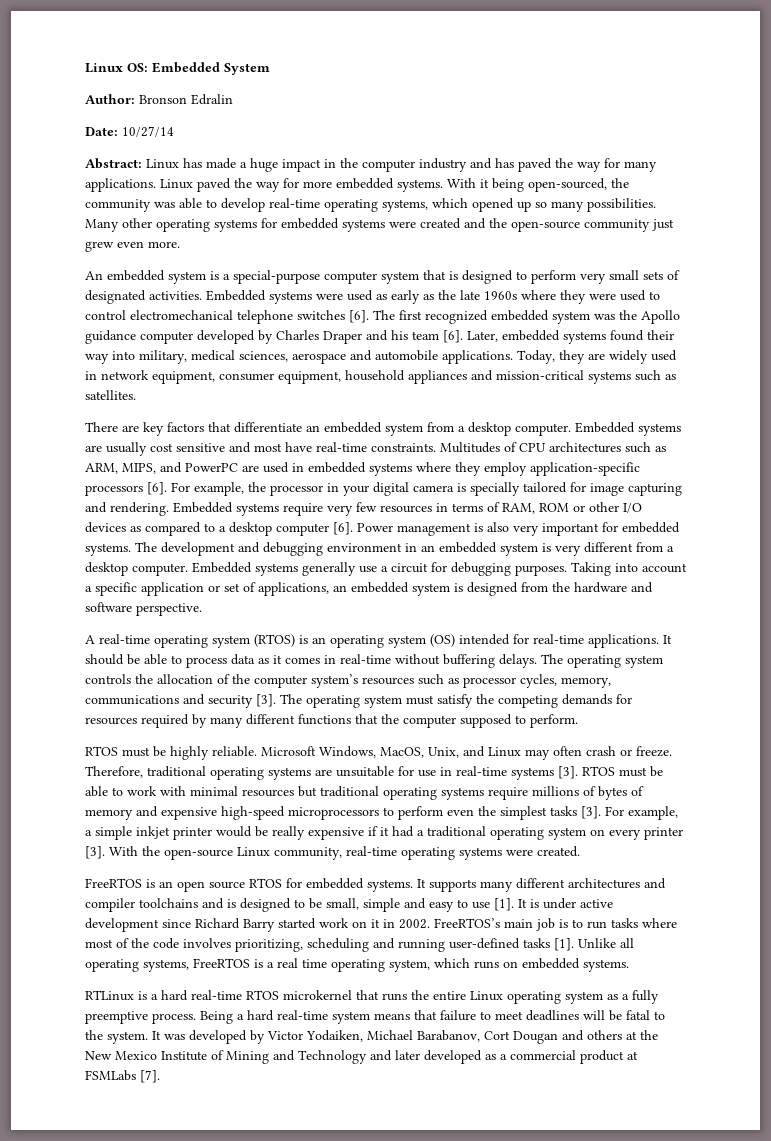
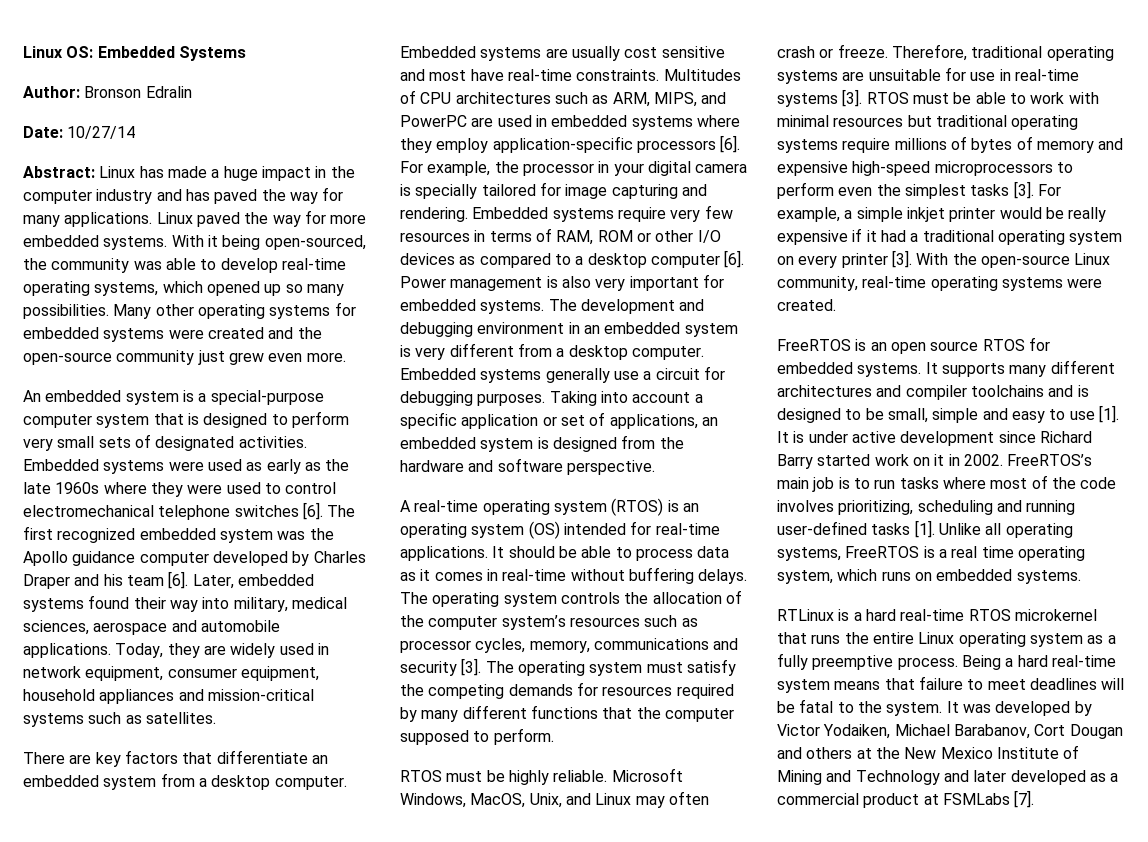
[224,63,270,75] System -> [178,46,246,61] Systems

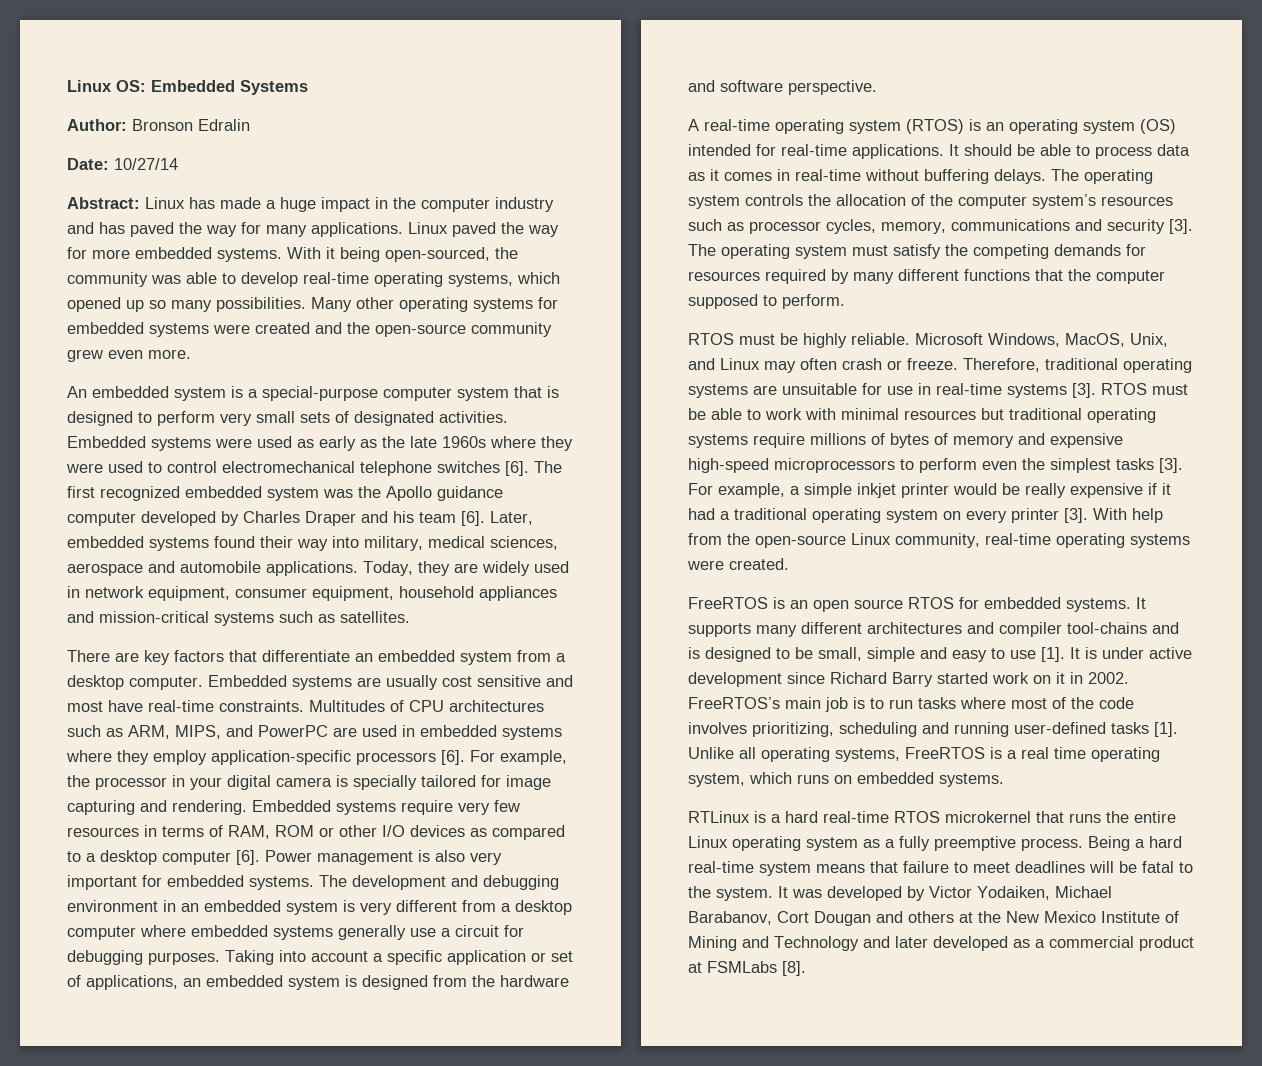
[197,350,225,365] just -> (552, 329) none
[631,346,704,360] [400,368,476,380] computer. Embedded -> [67,925,268,940] computer where embedded
(949, 259) none -> [1132,508,1163,523] [688,533,722,545] help from
[970,385,1044,397] toolchains -> [1067,622,1147,634] tool-chains
[1014,790,1035,808] [7]. -> [782,961,806,976] [8].

